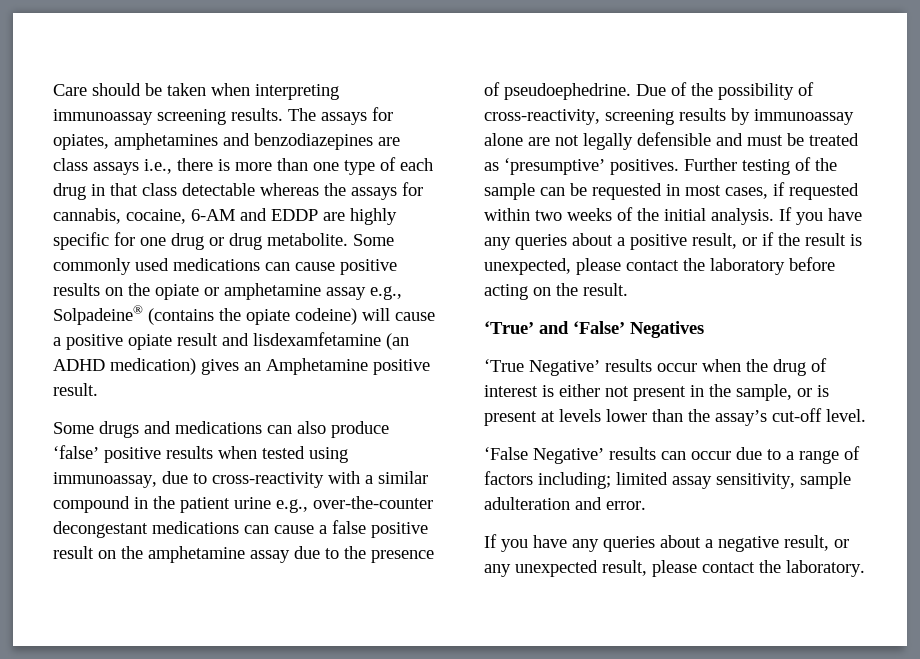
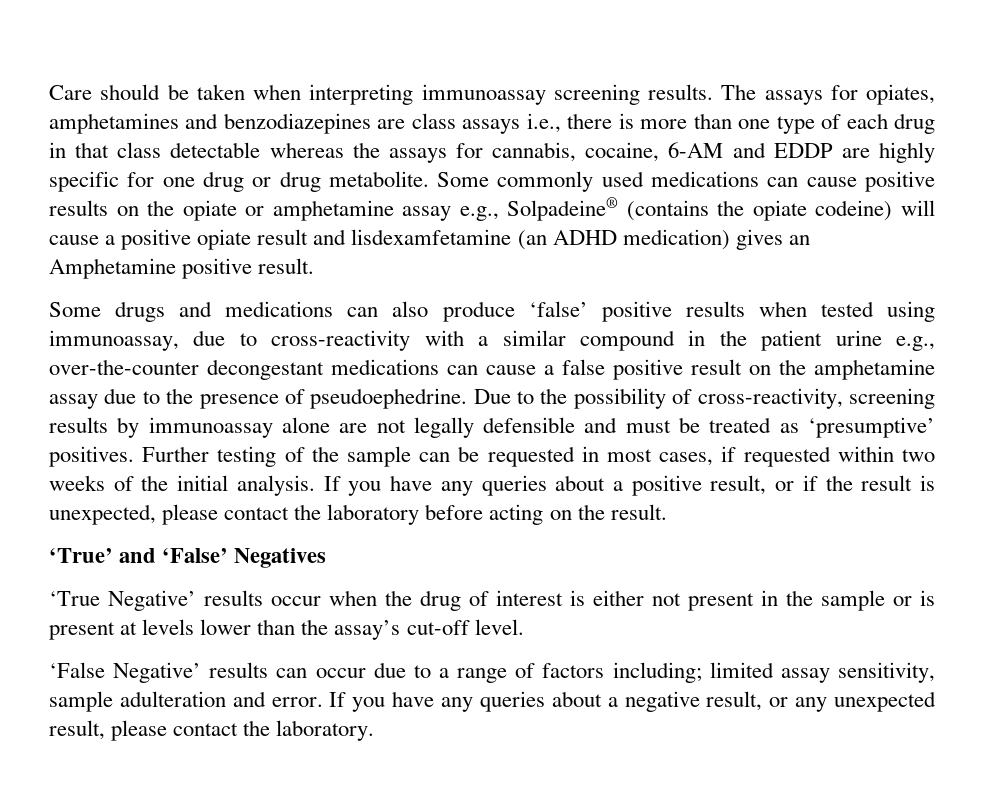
[671,82,687,96] of -> [517,391,535,404] to
[736,384,792,401] sample, -> [821,590,885,611] sample
(646, 505) // -> (323, 702) none

